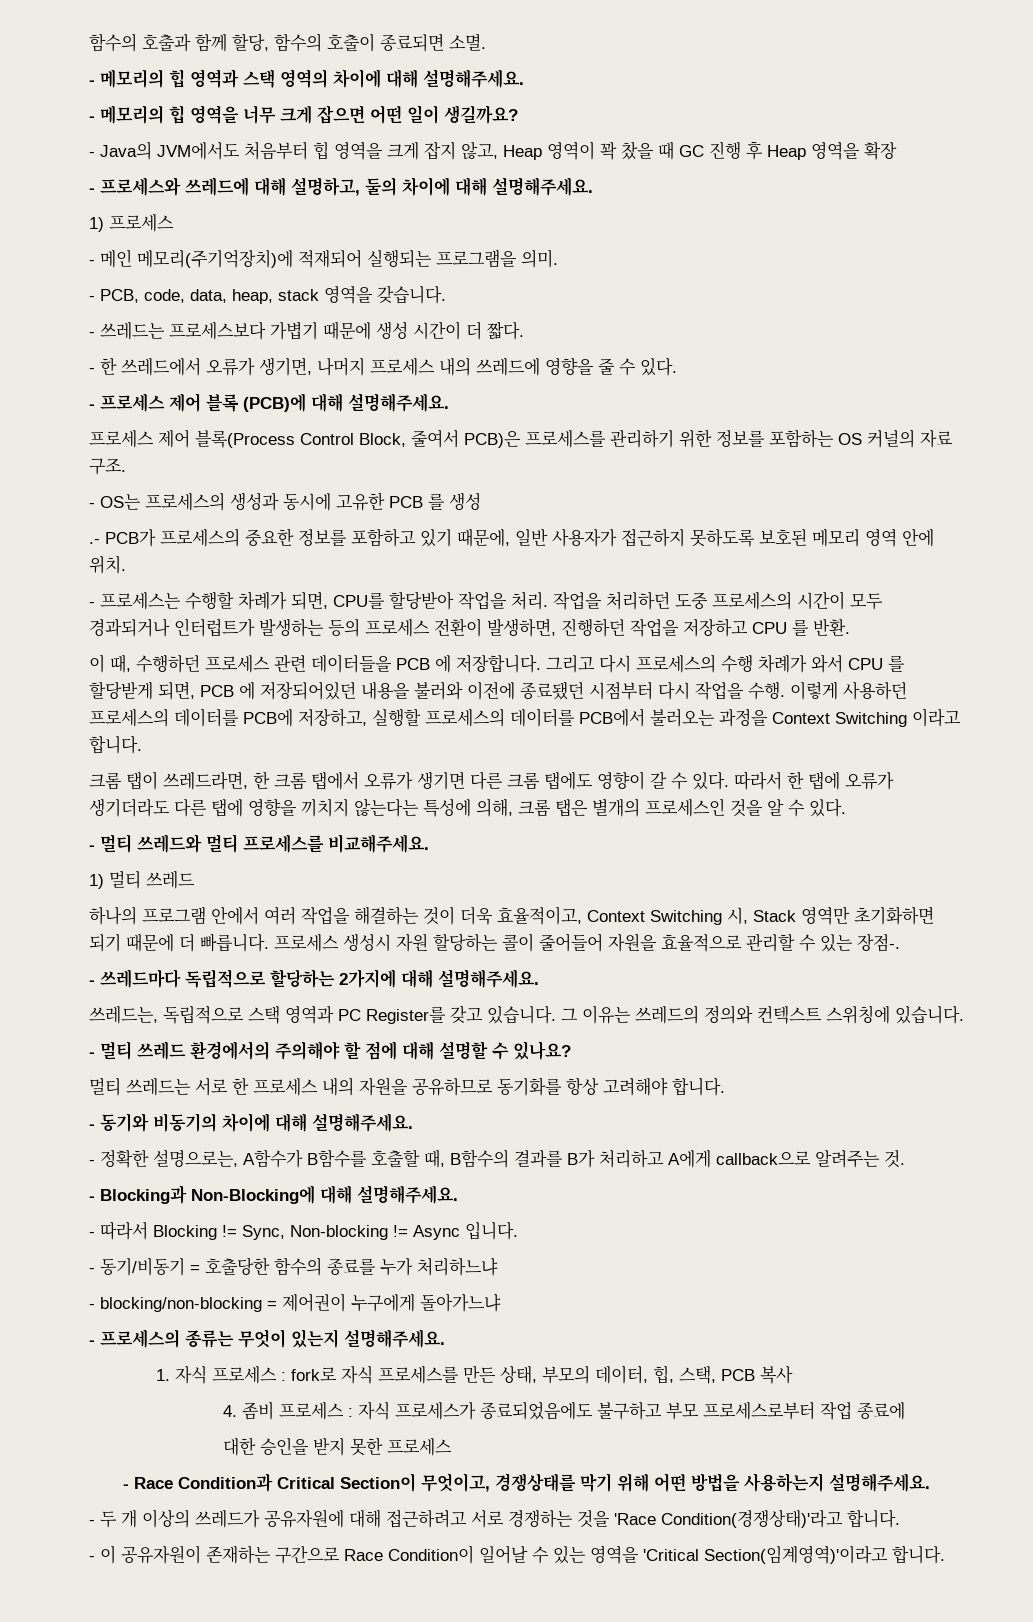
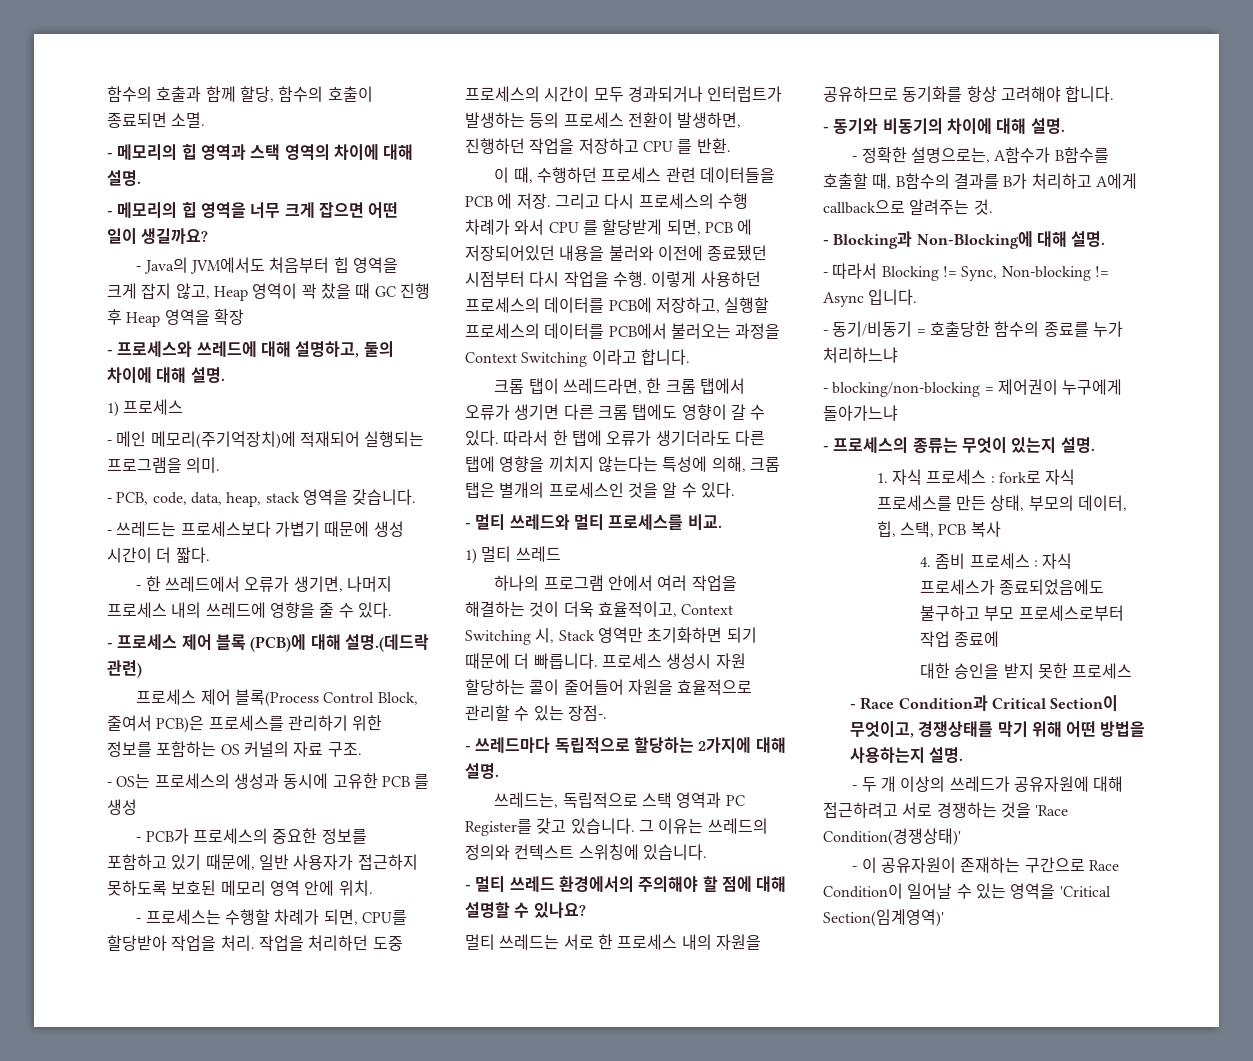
[423,69,524,88] 설명해주세요. -> [107,170,141,186] 설명.
[492,177,593,196] 설명해주세요. -> [190,367,225,383] 설명.
[348,393,449,412] 설명해주세요. -> [344,634,429,652] [107,660,142,678] 설명.(데드락 관련)
[89,539,100,544] .- -> [136,837,142,842] -
[456,655,541,673] 저장합니다. -> [516,193,551,209] 저장.
[328,834,429,853] 비교해주세요. -> [687,514,722,530] 비교.
[438,969,539,988] 설명해주세요. -> [465,763,499,779] 설명.
[312,1113,413,1132] 설명해주세요. -> [1030,118,1065,134] 설명.
[357,1185,458,1204] 설명해주세요. -> [1071,231,1106,247] 설명.
[344,1329,445,1348] 설명해주세요. -> [1060,437,1095,453] 설명.
[828,1473,930,1492] 설명해주세요. -> [929,747,964,763] 설명.
[661,1509,900,1528] Condition(경쟁상태)'라고 합니다. -> [823,828,961,846] Condition(경쟁상태)'
[704,1545,945,1564] Section(임계영역)'이라고 합니다. -> [823,909,944,927] Section(임계영역)'

